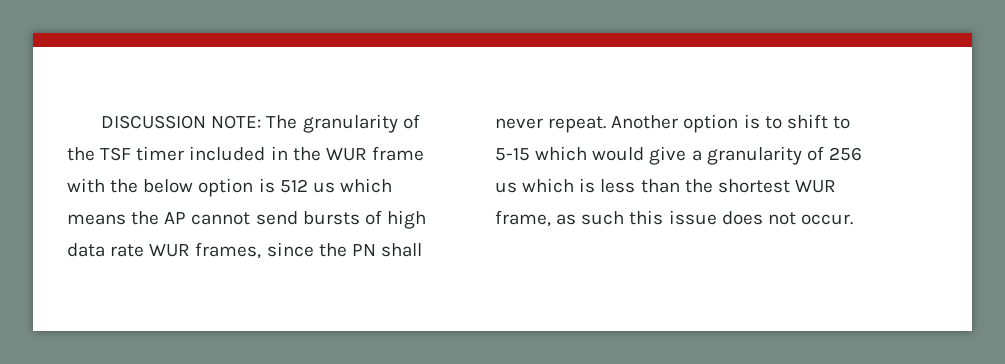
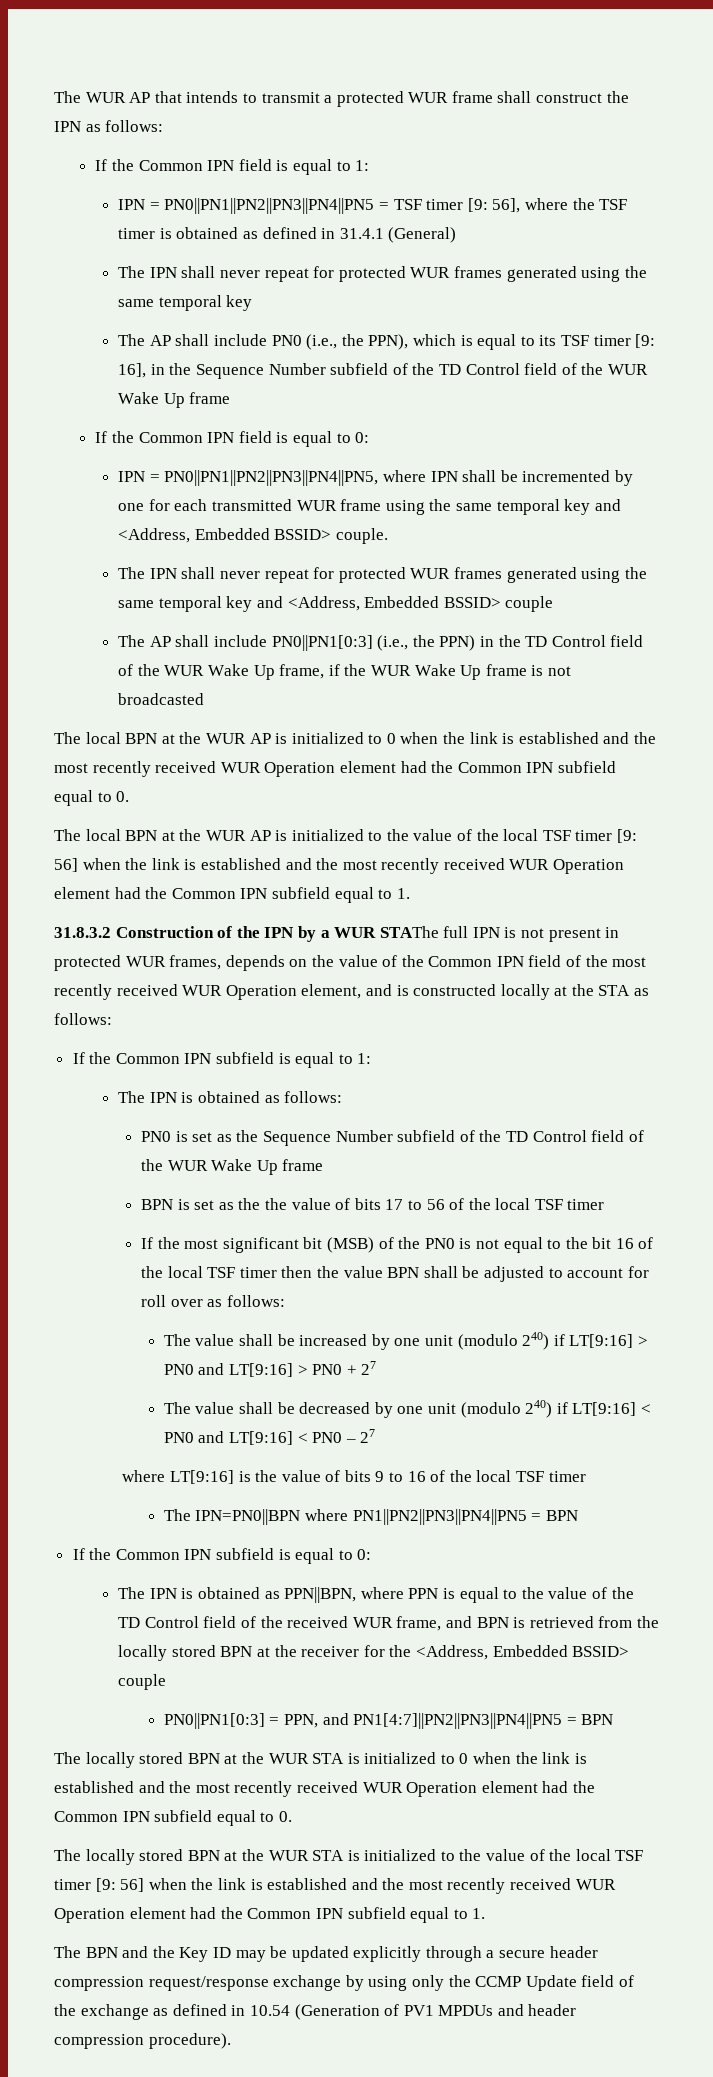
[101,114,420,133] [67,146,424,161] [67,178,392,197] [67,210,426,229] [67,242,422,259] [495,114,850,133] [495,146,862,165] [495,178,836,193] [495,210,853,227] DISCUSSION NOTE: The granularity of the TSF timer included in the WUR frame with the below option is 512 us which means the AP cannot send bursts of high data rate WUR frames, since the PN shall never repeat. Another option is to shift to 5-15 which would give a granularity of 256 us which is less than the shortest WUR frame, as such this issue does not occur. -> [54,91,629,107] [54,120,164,132] [95,159,370,175] [118,198,628,214] [118,227,457,243] [118,266,647,282] [118,295,253,311] [118,334,656,350] [118,363,648,379] [118,392,231,408] [95,431,370,447] [118,470,633,486] [118,499,621,515] [118,528,389,544] [118,567,647,583] [118,596,554,612] [118,635,644,651] [118,664,571,680] [118,693,205,705] [54,732,657,744] [54,761,616,777] [54,790,130,806] [54,829,638,843] [54,858,625,874] [54,887,410,903] [54,926,620,942] [54,955,647,971] [54,984,650,1000] [54,1013,112,1025] [72,1052,372,1068] [118,1091,343,1103] [141,1130,644,1146] [141,1159,324,1175] [141,1198,605,1210] [141,1237,654,1253] [141,1266,649,1282] [141,1295,285,1307] [163,1332,648,1350] [163,1361,377,1377] [163,1400,651,1418] [163,1429,376,1445] [122,1470,586,1484] [163,1509,578,1525] [72,1548,372,1564] [118,1587,634,1603] [118,1616,659,1631] [118,1645,630,1661] [118,1674,167,1690] [163,1713,614,1729] [54,1752,587,1768] [54,1781,595,1797] [54,1810,292,1826] [54,1849,644,1865] [54,1878,616,1894] [54,1907,486,1923] [54,1946,598,1962] [54,1975,634,1991] [54,2004,577,2020] [54,2033,231,2049] The WUR AP that intends to transmit a protected WUR frame shall construct the IPN as follows: // If the Common IPN field is equal to 1: // IPN = PN0||PN1||PN2||PN3||PN4||PN5 = TSF timer [9: 56], where the TSF timer is obtained as defined in 31.4.1 (General) // The IPN shall never repeat for protected WUR frames generated using the same temporal key // The AP shall include PN0 (i.e., the PPN), which is equal to its TSF timer [9: 16], in the Sequence Number subfield of the TD Control field of the WUR Wake Up frame // If the Common IPN field is equal to 0: // IPN = PN0||PN1||PN2||PN3||PN4||PN5, where IPN shall be incremented by one for each transmitted WUR frame using the same temporal key and <Address, Embedded BSSID> couple. // The IPN shall never repeat for protected WUR frames generated using the same temporal key and <Address, Embedded BSSID> couple // The AP shall include PN0||PN1[0:3] (i.e., the PPN) in the TD Control field of the WUR Wake Up frame, if the WUR Wake Up frame is not broadcasted // The local BPN at the WUR AP is initialized to 0 when the link is established and the most recently received WUR Operation element had the Common IPN subfield equal to 0. // The local BPN at the WUR AP is initialized to the value of the local TSF timer [9: 56] when the link is established and the most recently received WUR Operation element had the Common IPN subfield equal to 1. // 31.8.3.2 Construction of the IPN by a WUR STAThe full IPN is not present in protected WUR frames, depends on the value of the Common IPN field of the most recently received WUR Operation element, and is constructed locally at the STA as follows: // If the Common IPN subfield is equal to 1: // The IPN is obtained as follows: // PN0 is set as the Sequence Number subfield of the TD Control field of the WUR Wake Up frame // BPN is set as the the value of bits 17 to 56 of the local TSF timer // If the most significant bit (MSB) of the PN0 is not equal to the bit 16 of the local TSF timer then the value BPN shall be adjusted to account for roll over as follows: // The value shall be increased by one unit (modulo 240) if LT[9:16] > PN0 and LT[9:16] > PN0 + 27 // The value shall be decreased by one unit (modulo 240) if LT[9:16] < PN0 and LT[9:16] < PN0 – 27 // where LT[9:16] is the value of bits 9 to 16 of the local TSF timer // The IPN=PN0||BPN where PN1||PN2||PN3||PN4||PN5 = BPN // If the Common IPN subfield is equal to 0: // The IPN is obtained as PPN||BPN, where PPN is equal to the value of the TD Control field of the received WUR frame, and BPN is retrieved from the locally stored BPN at the receiver for the <Address, Embedded BSSID> couple // PN0||PN1[0:3] = PPN, and PN1[4:7]||PN2||PN3||PN4||PN5 = BPN // The locally stored BPN at the WUR STA is initialized to 0 when the link is established and the most recently received WUR Operation element had the Common IPN subfield equal to 0. // The locally stored BPN at the WUR STA is initialized to the value of the local TSF timer [9: 56] when the link is established and the most recently received WUR Operation element had the Common IPN subfield equal to 1. // The BPN and the Key ID may be updated explicitly through a secure header compression request/response exchange by using only the CCMP Update field of the exchange as defined in 10.54 (Generation of PV1 MPDUs and header compression procedure).

